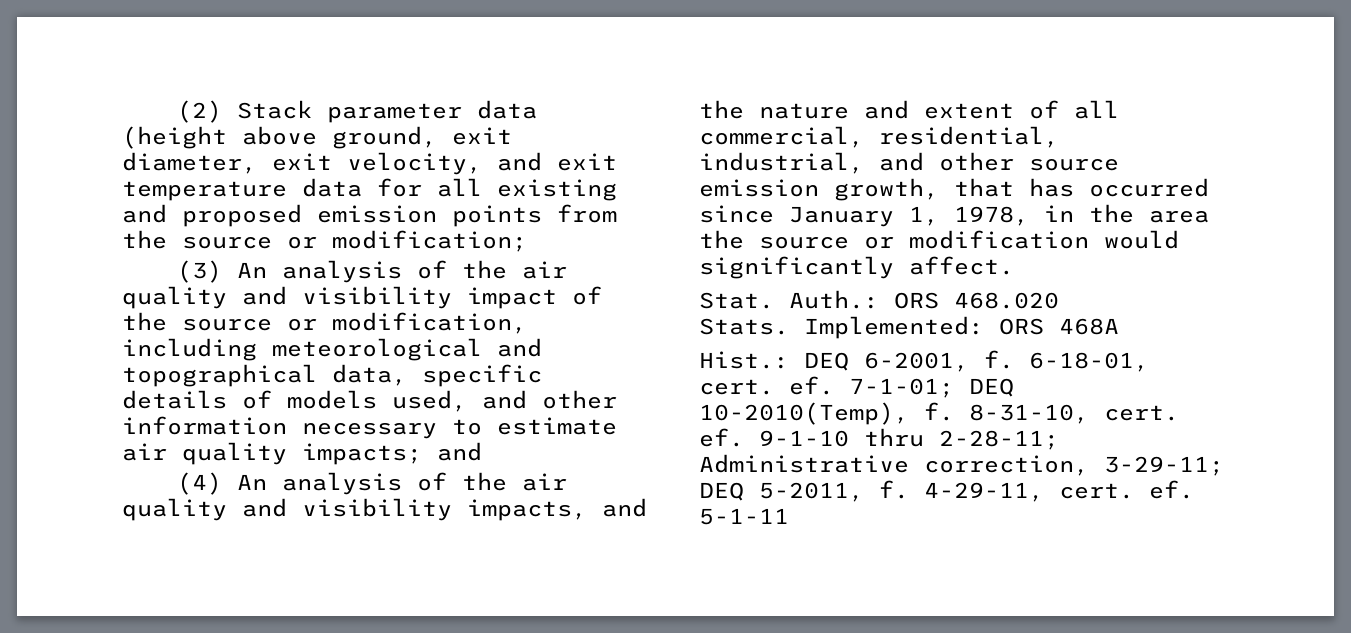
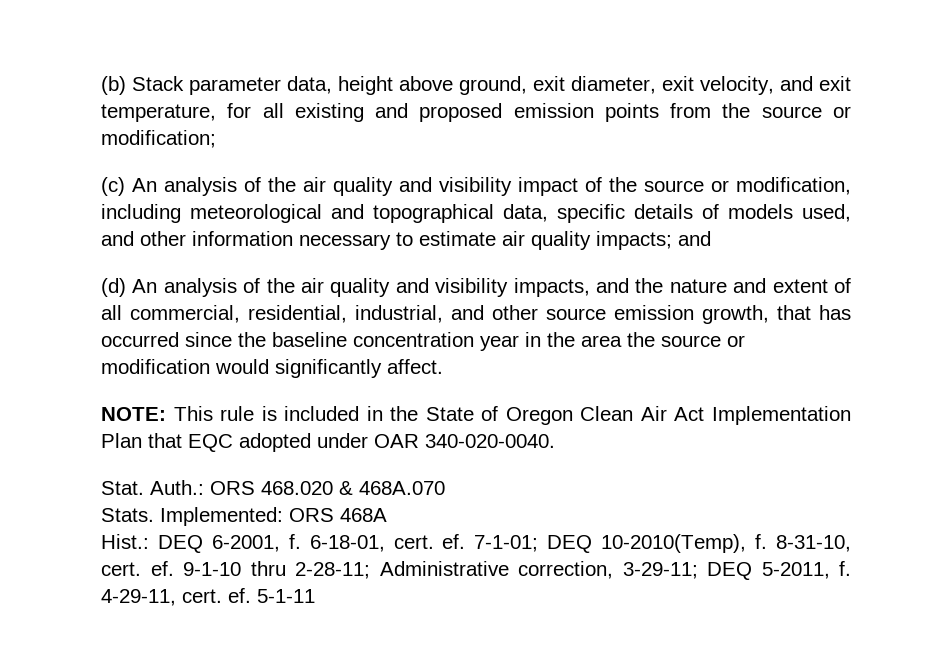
[177,100,223,123] (2) -> [101,76,126,95] (b)
[477,100,538,119] [122,126,227,149] data (height -> [287,76,393,95] data, height
[122,178,362,201] temperature data -> [101,104,216,122] temperature,
[177,260,223,283] (3) -> [101,177,125,196] (c)
[177,472,223,495] (4) -> [101,278,126,297] (d)
[789,206,1029,227] January 1, 1978, -> [238,332,519,351] the baseline concentration year
(1014, 265) none -> [101,406,852,425] [101,433,555,452] // NOTE: This rule is included in the State of Oregon Clean Air Act Implementation Plan that EQC adopted under OAR 340-020-0040.
(1059, 300) none -> [339,481,445,495] & 468A.070

